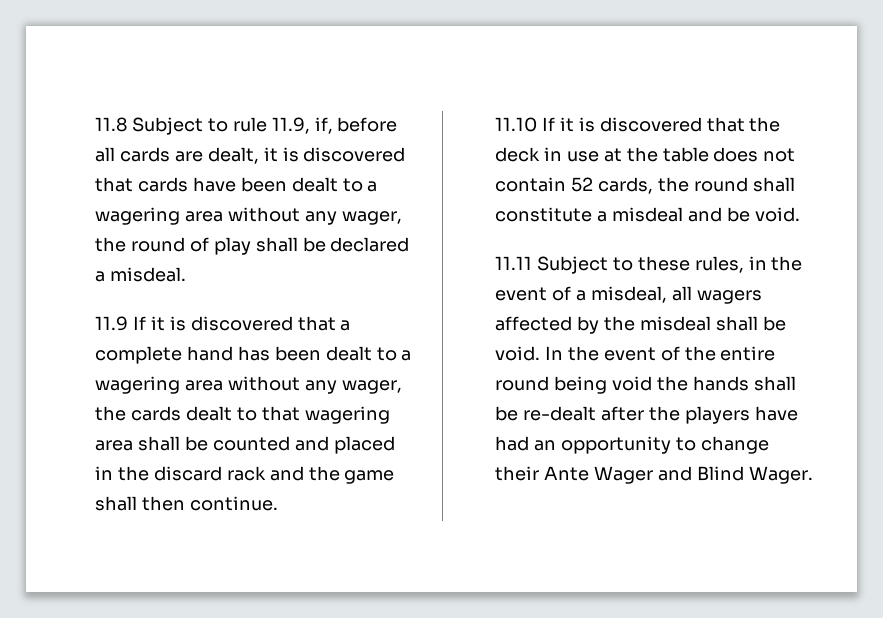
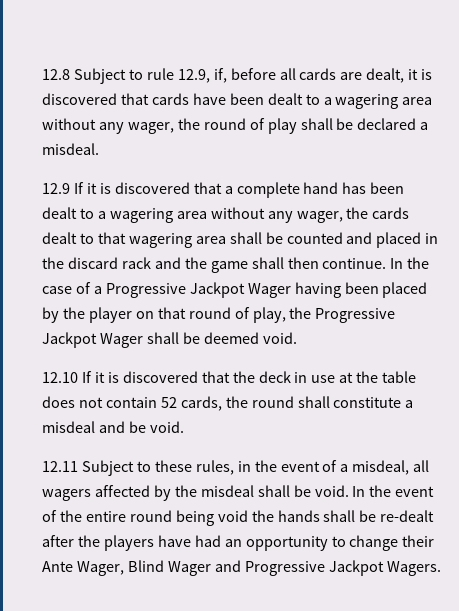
[95,117,128,132] 11.8 -> [42,69,71,80] 12.8
[271,117,310,134] 11.9, -> [177,69,210,83] 12.9,
[95,316,129,331] 11.9 -> [42,183,71,194] 12.9
[495,117,538,132] // 11.10 -> [390,257,430,269] [42,282,428,298] [42,307,396,323] [42,332,297,348] [42,372,79,383] In the case of a Progressive Jackpot Wager having been placed by the player on that round of play, the Progressive Jackpot Wager shall be deemed void. // 12.10
[495,256,533,270] 11.11 -> [42,461,79,472] 12.11
[593,466,813,484] Wager and Blind Wager. -> [77,560,441,576] Wager, Blind Wager and Progressive Jackpot Wagers.

